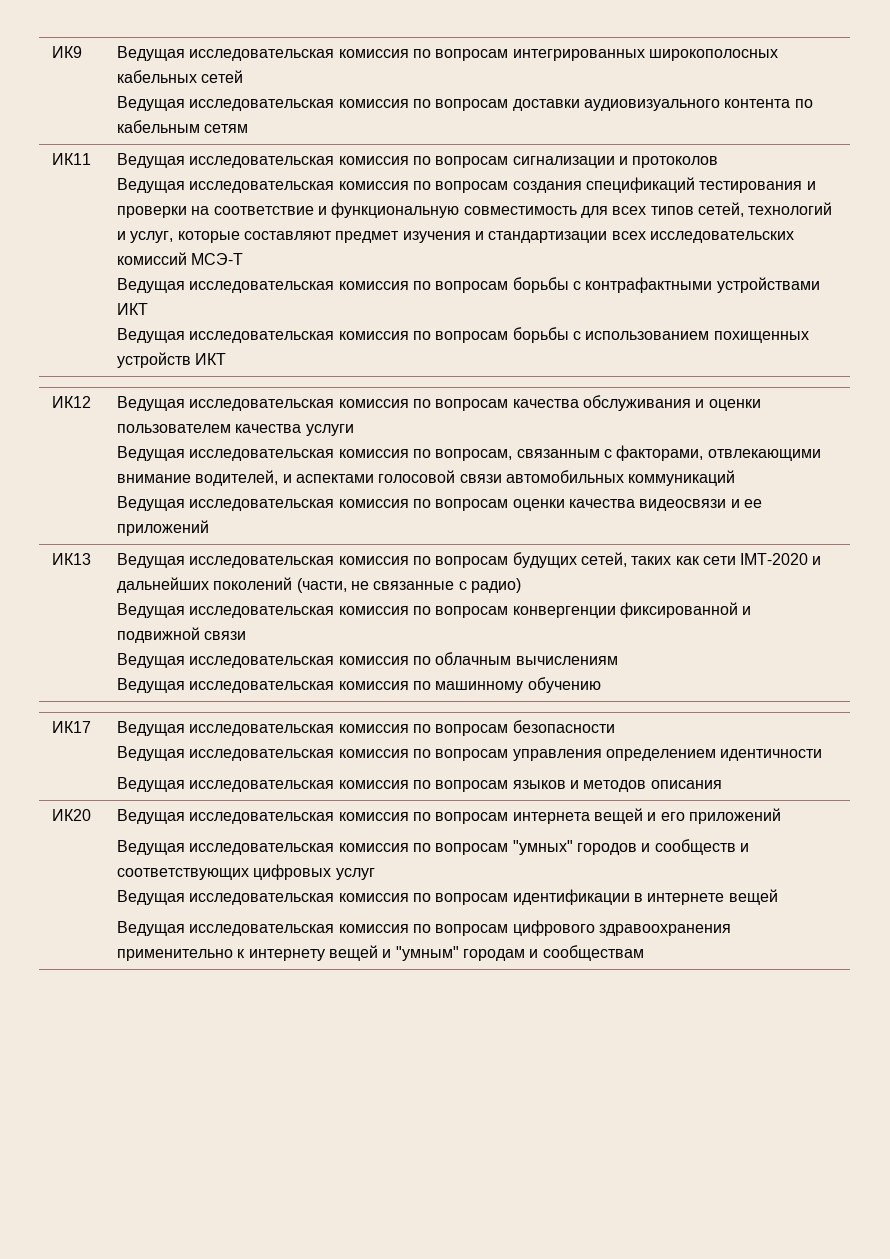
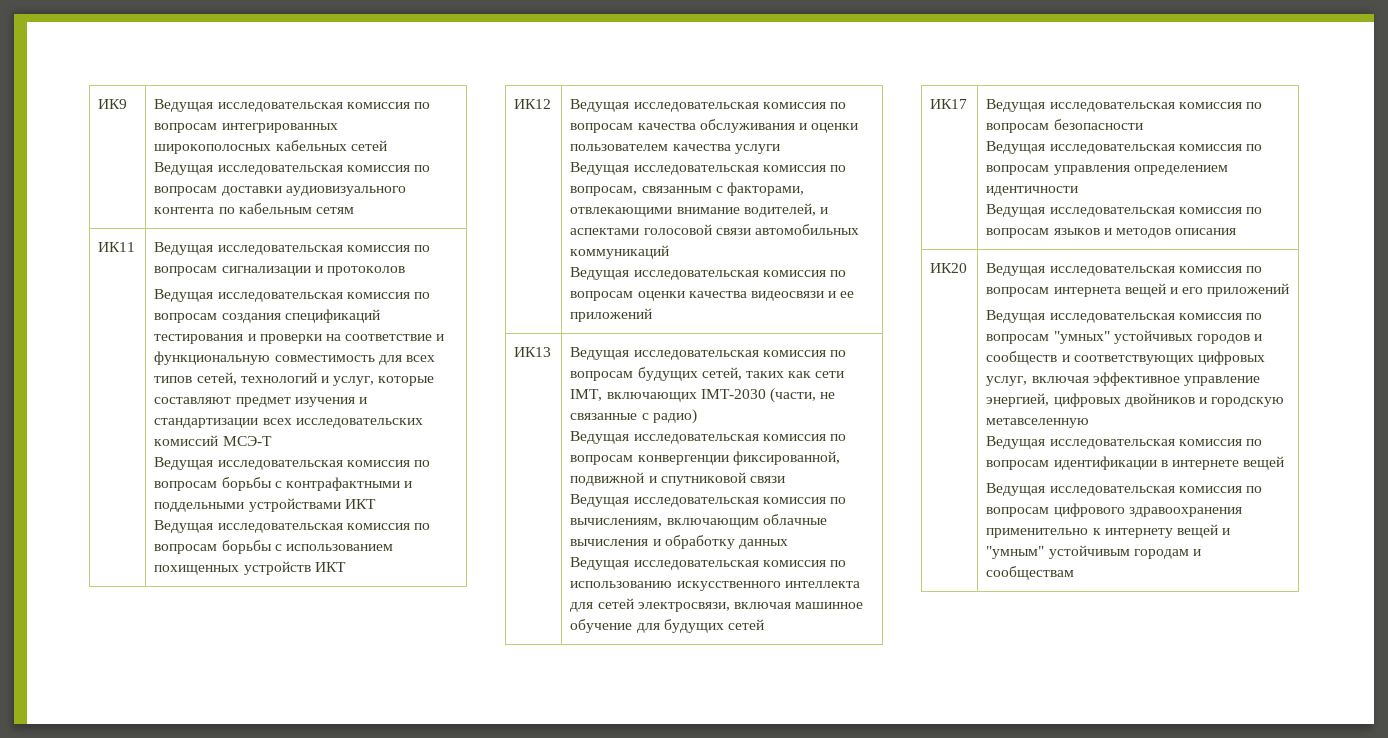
(713, 285) none -> [404,481,413,488] [154,502,245,512] и поддельными
[740,553,822,565] [116,577,293,593] IMT-2020 и дальнейших поколений -> [570,389,766,402] IMT, включающих IMT-2030
[619,602,752,618] [116,627,200,643] фиксированной и подвижной -> [732,451,840,465] [570,472,746,486] фиксированной, подвижной и спутниковой
[435,652,618,665] [116,677,601,693] облачным вычислениям // Ведущая исследовательская комиссия по машинному обучению -> [570,514,827,528] [570,535,788,549] [570,557,846,570] [570,581,860,591] [570,598,864,612] [570,619,764,633] вычислениям, включающим облачные вычисления и обработку данных // Ведущая исследовательская комиссия по использованию искусственного интеллекта для сетей электросвязи, включая машинное обучение для будущих сетей
(573, 847) none -> [1113,330,1193,344] устойчивых
[335,868,375,880] услуг -> [986,372,1260,386] [986,393,1285,407] [986,418,1090,428] услуг, включая эффективное управление энергией, цифровых двойников и городскую метавселенную
(459, 953) none -> [1048,545,1130,559] устойчивым

